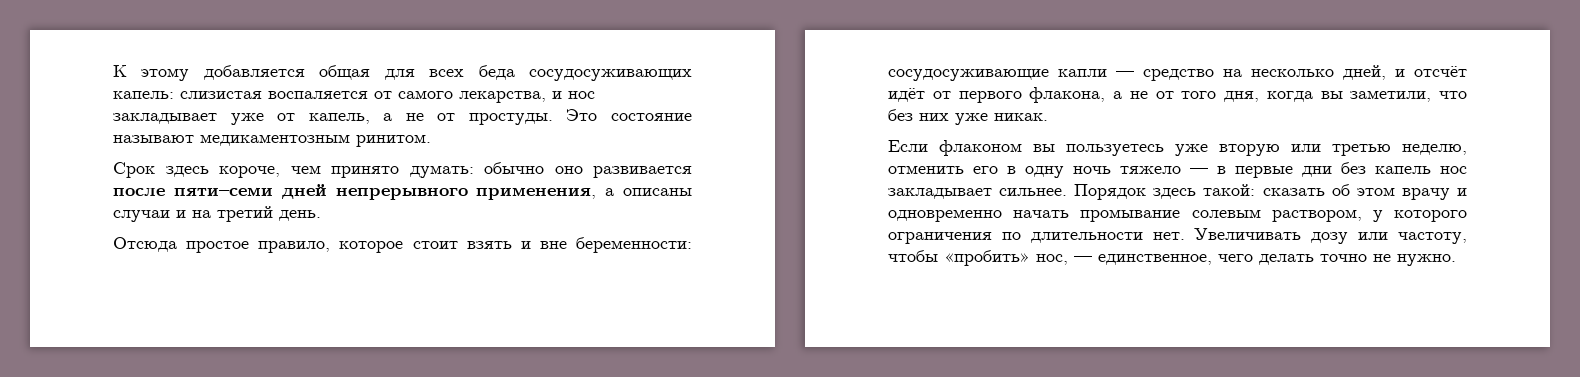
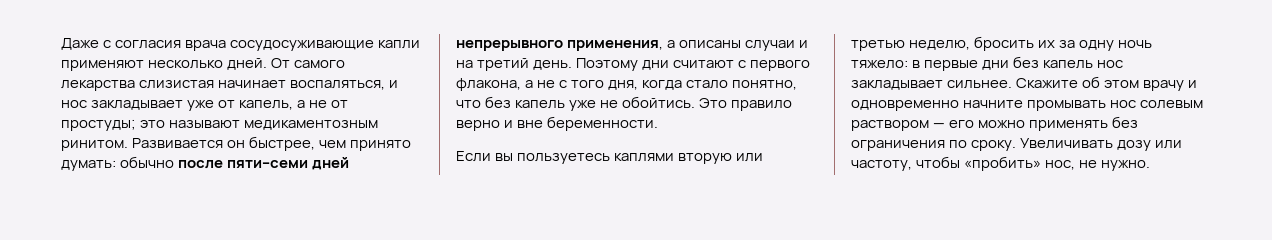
[113,65,692,81] [113,90,546,103] К этому добавляется общая для всех беда сосудосуживающих капель: слизистая воспаляется от самого лекарства, -> [61,38,421,51] [61,58,346,71] [61,80,386,91] Даже с согласия врача сосудосуживающие капли применяют несколько дней. От самого лекарства слизистая начинает воспаляться,
[468,109,692,125] простуды. Это состояние -> [61,119,166,131] простуды; это
[113,162,280,178] // Срок здесь короче, -> [132,136,316,151] Развивается он быстрее,
[554,166,692,178] оно развивается -> (175, 162) none
[113,237,692,253] [888,65,1467,81] [888,88,951,102] // Отсюда простое правило, которое стоит взять и вне беременности: сосудосуживающие капли — средство на несколько дней, и отсчёт идёт от -> [576,58,747,71] Поэтому дни считают с
[1155,91,1174,99] от -> [559,80,568,88] с
[1320,90,1467,102] [888,109,1048,125] вы заметили, что без них уже никак. -> [686,80,798,90] [456,96,793,111] [456,116,659,131] стало понятно, что без капель уже не обойтись. Это правило верно и вне беременности.
[939,140,1022,156] флаконом -> (491, 156) none
[1175,144,1208,156] уже -> [614,153,675,162] каплями
[888,165,1208,178] отменить его в одну ночь тяжело — -> [974,36,1153,51] [851,60,908,69] бросить их за одну ночь тяжело:
[1074,184,1325,200] Порядок здесь такой: сказать -> [1016,78,1079,88] Скажите
[1013,209,1467,222] [888,232,1185,244] начать промывание солевым раствором, у которого ограничения по длительности нет. -> [963,100,1204,111] [851,116,1139,131] [851,140,1017,151] начните промывать нос солевым раствором — его можно применять без ограничения по сроку.
[1074,254,1367,265] — единственное, чего делать точно -> (1076, 165) none

